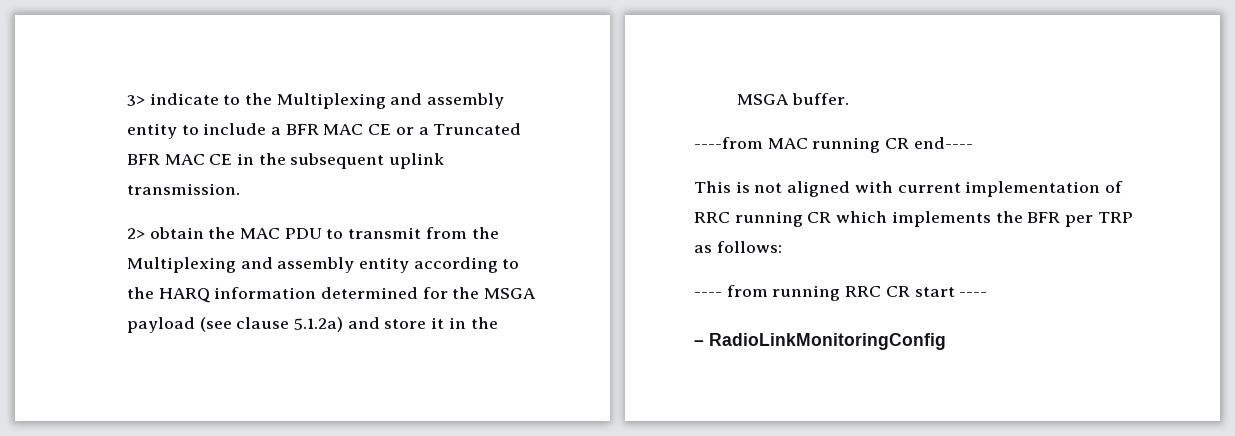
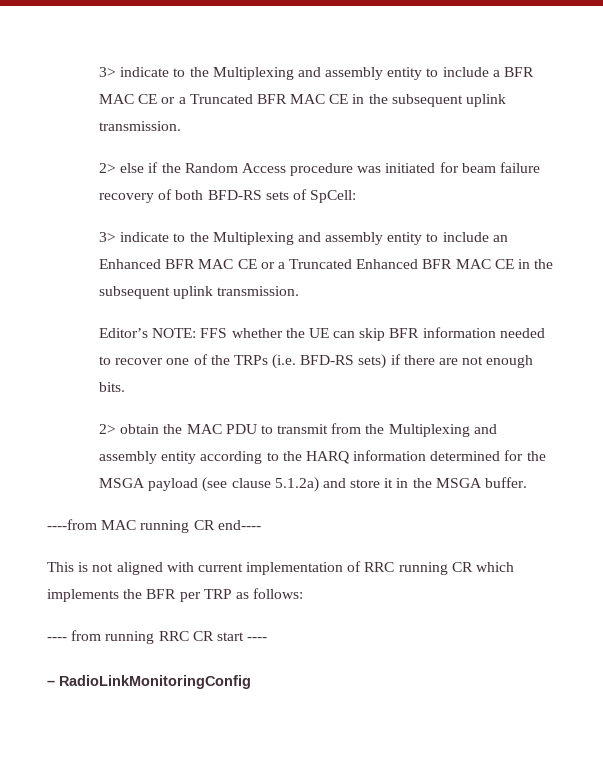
(240, 189) none -> [98,162,540,176] [98,189,357,203] [98,232,508,245] [98,259,554,269] [98,286,300,299] [98,327,545,341] [98,354,534,369] [98,382,125,392] // 2> else if the Random Access procedure was initiated for beam failure recovery of both BFD-RS sets of SpCell: // 3> indicate to the Multiplexing and assembly entity to include an Enhanced BFR MAC CE or a Truncated Enhanced BFR MAC CE in the subsequent uplink transmission. // Editor’s NOTE: FFS whether the UE can skip BFR information needed to recover one of the TRPs (i.e. BFD-RS sets) if there are not enough bits.

